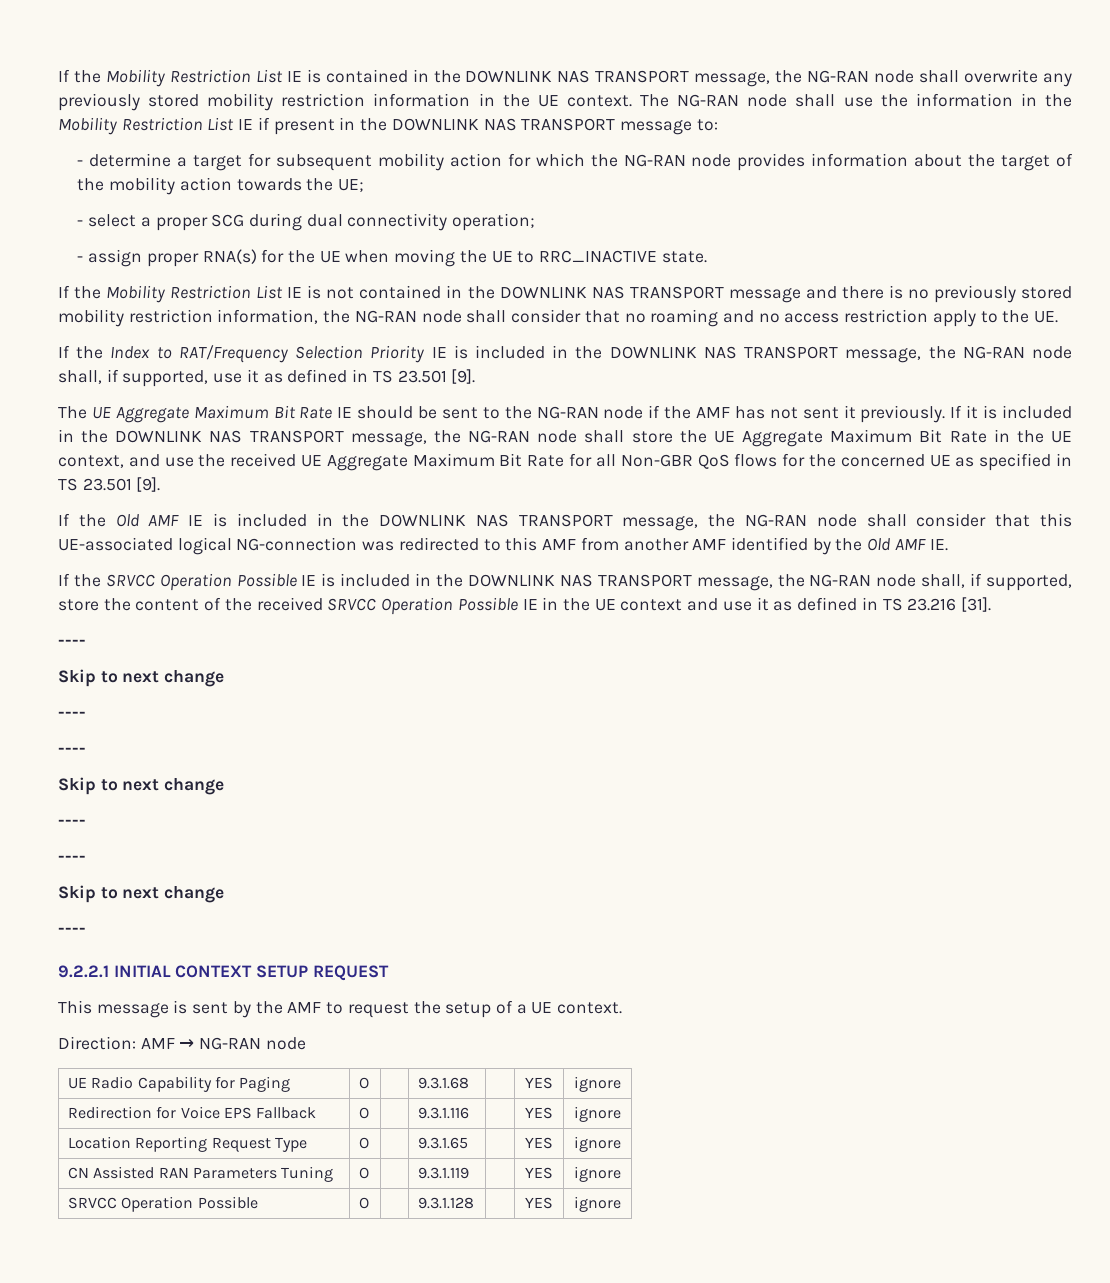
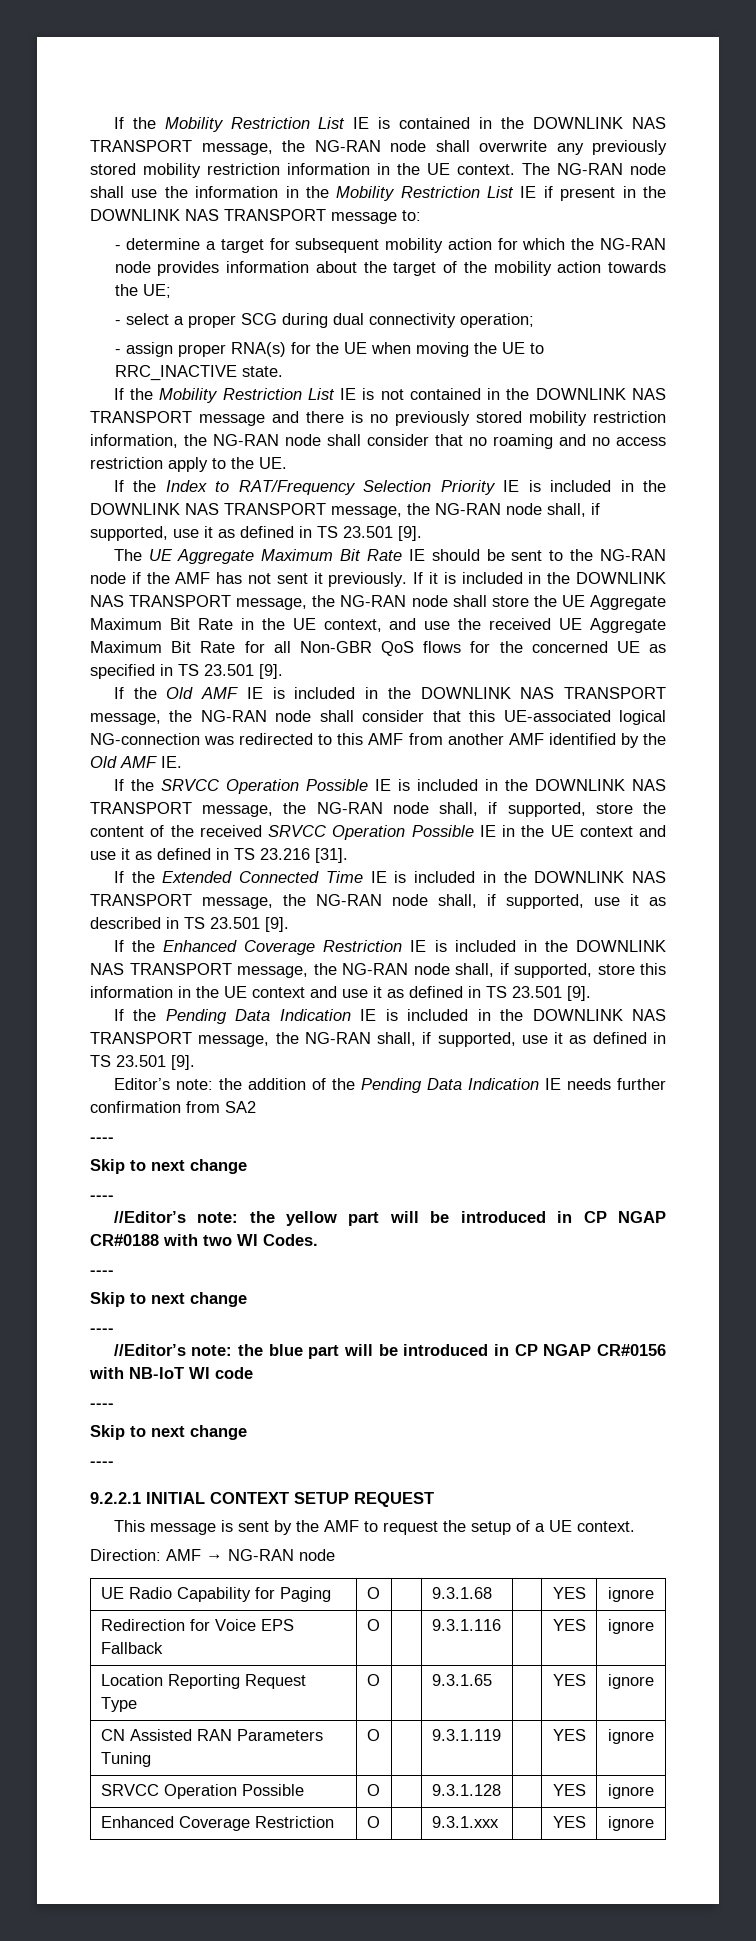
[58,639,86,646] [58,669,225,687] [58,711,86,718] [58,747,86,754] [58,777,225,795] [58,819,86,826] // ---- // Skip to next change // ---- // ---- // Skip to next change // ---- -> [113,871,666,883] [90,894,666,909] [90,917,289,932] [113,940,666,955] [90,963,666,978] [90,986,591,1001] [113,1009,667,1024] [90,1032,666,1047] [90,1055,195,1070] [113,1078,667,1093] [90,1101,256,1113] [90,1137,114,1142] [90,1159,247,1174] [90,1195,114,1200] [113,1211,666,1226] [90,1234,318,1246] [90,1270,114,1275] [90,1292,247,1307] [90,1328,114,1333] [113,1344,666,1359] [89,1367,253,1379] // If the Extended Connected Time IE is included in the DOWNLINK NAS TRANSPORT message, the NG-RAN node shall, if supported, use it as described in TS 23.501 [9]. // If the Enhanced Coverage Restriction IE is included in the DOWNLINK NAS TRANSPORT message, the NG-RAN node shall, if supported, store this information in the UE context and use it as defined in TS 23.501 [9]. // If the Pending Data Indication IE is included in the DOWNLINK NAS TRANSPORT message, the NG-RAN shall, if supported, use it as defined in TS 23.501 [9]. // Editor’s note: the addition of the Pending Data Indication IE needs further confirmation from SA2 // ---- // Skip to next change // ---- // //Editor’s note: the yellow part will be introduced in CP NGAP CR#0188 with two WI Codes. // ---- // Skip to next change // ---- // //Editor’s note: the blue part will be introduced in CP NGAP CR#0156 with NB-IoT WI code
(621, 1204) none -> [100,1816,334,1831] [366,1816,380,1828] [431,1816,499,1828] [552,1816,586,1828] [608,1816,654,1831] // Enhanced Coverage Restriction | O | | 9.3.1.xxx | | YES | ignore

